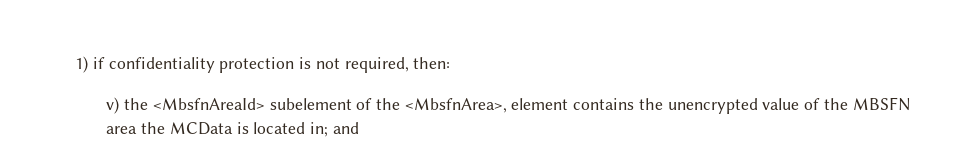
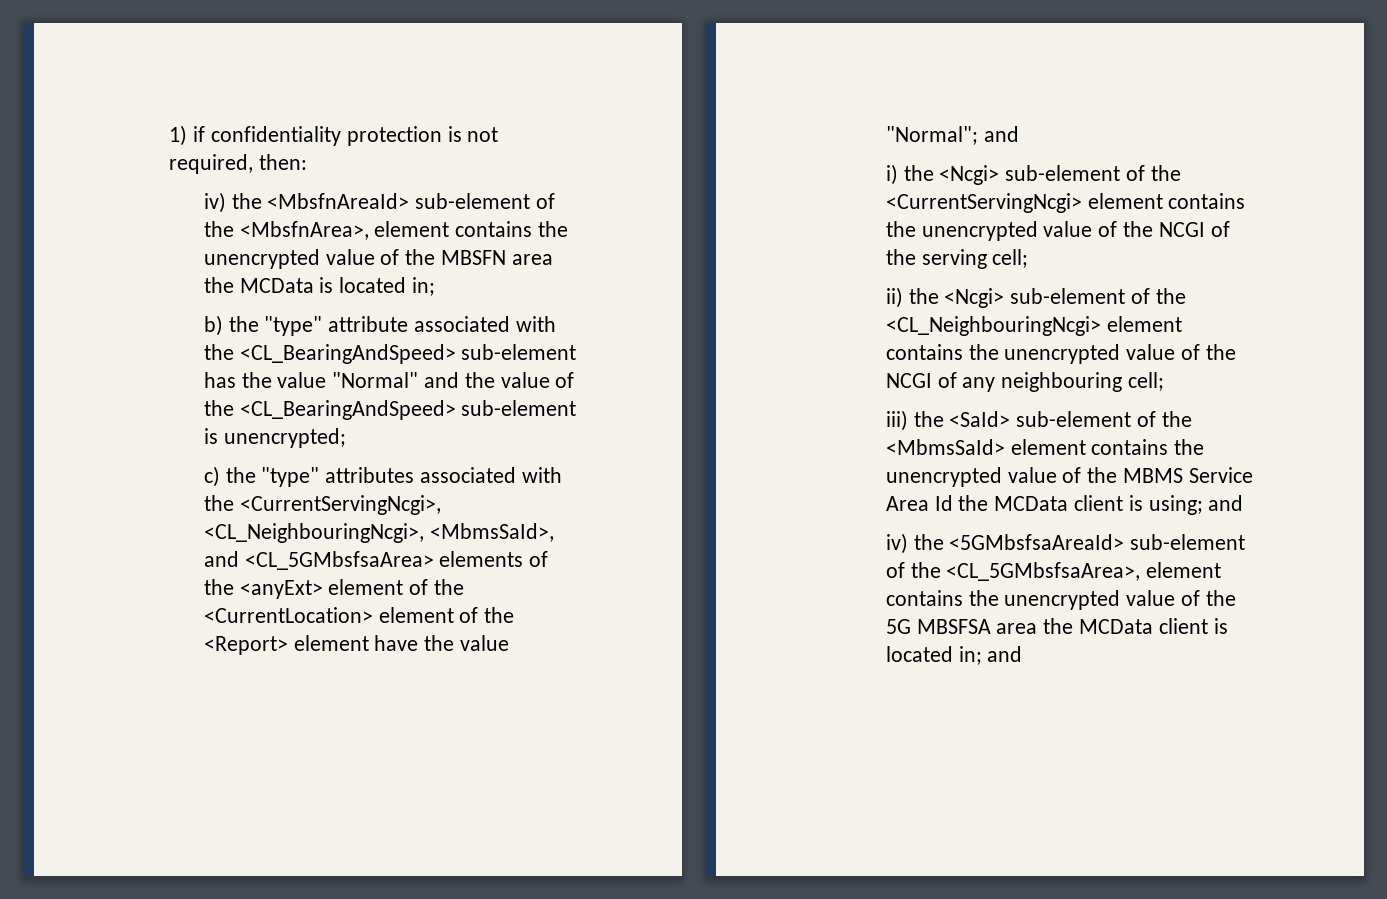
[106,97,120,114] v) -> [203,192,226,213] iv)
[269,98,352,110] subelement -> [415,193,531,209] sub-element
(329, 129) none -> [203,315,556,336] [203,344,577,364] [203,372,575,388] [203,400,577,420] [203,428,346,448] [203,466,562,487] [203,495,441,515] [203,523,554,543] [203,551,549,570] [203,579,464,599] [203,607,515,623] [203,635,509,655] [885,126,1019,145] [885,164,1181,185] [885,193,1246,213] [885,221,1230,241] [885,249,1029,269] [885,287,1186,308] [885,316,1182,336] [885,344,1236,364] [885,372,1164,392] [885,410,1192,431] [885,439,1205,455] [885,467,1253,487] [885,495,1244,515] [885,533,1246,554] [885,562,1222,581] [885,590,1236,610] [885,618,1228,634] [885,646,982,665] // b) the "type" attribute associated with the <CL_BearingAndSpeed> sub-element has the value "Normal" and the value of the <CL_BearingAndSpeed> sub-element is unencrypted; // c) the "type" attributes associated with the <CurrentServingNcgi>, <CL_NeighbouringNcgi>, <MbmsSaId>, and <CL_5GMbsfsaArea> elements of the <anyExt> element of the <CurrentLocation> element of the <Report> element have the value "Normal"; and // i) the <Ncgi> sub-element of the <CurrentServingNcgi> element contains the unencrypted value of the NCGI of the serving cell; // ii) the <Ncgi> sub-element of the <CL_NeighbouringNcgi> element contains the unencrypted value of the NCGI of any neighbouring cell; // iii) the <SaId> sub-element of the <MbmsSaId> element contains the unencrypted value of the MBMS Service Area Id the MCData client is using; and // iv) the <5GMbsfsaAreaId> sub-element of the <CL_5GMbsfsaArea>, element contains the unencrypted value of the 5G MBSFSA area the MCData client is located in;

